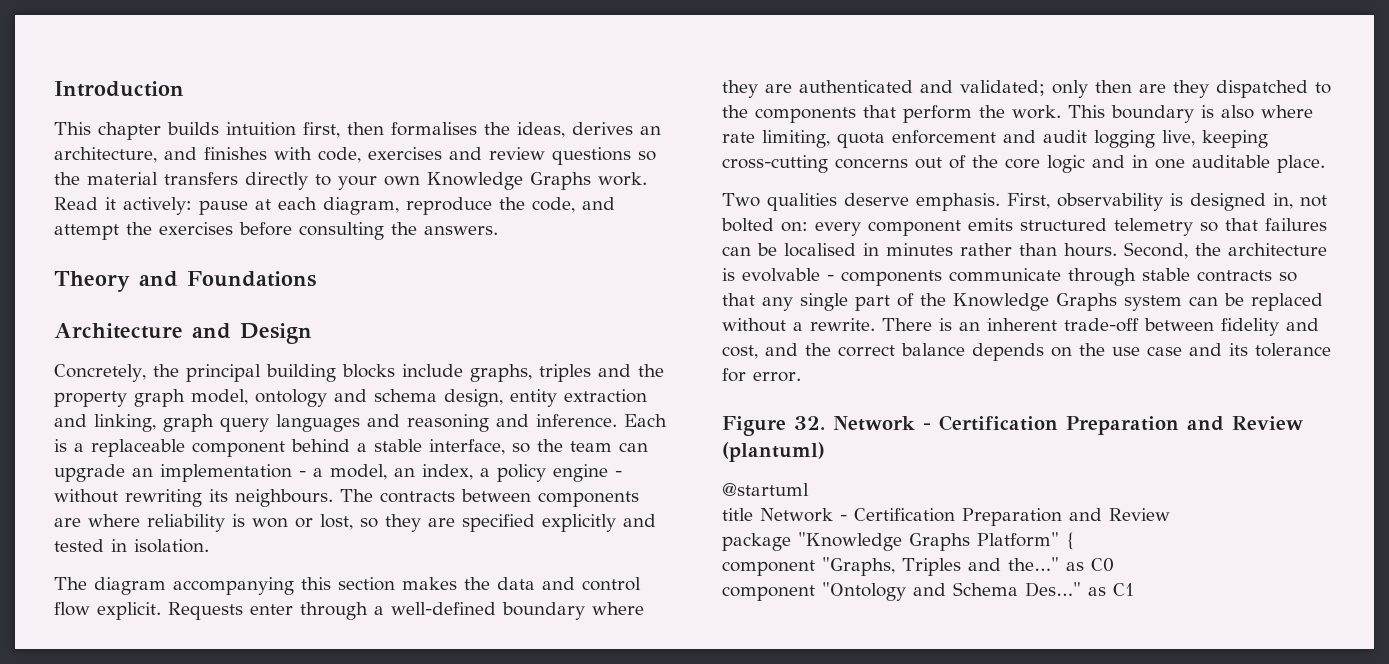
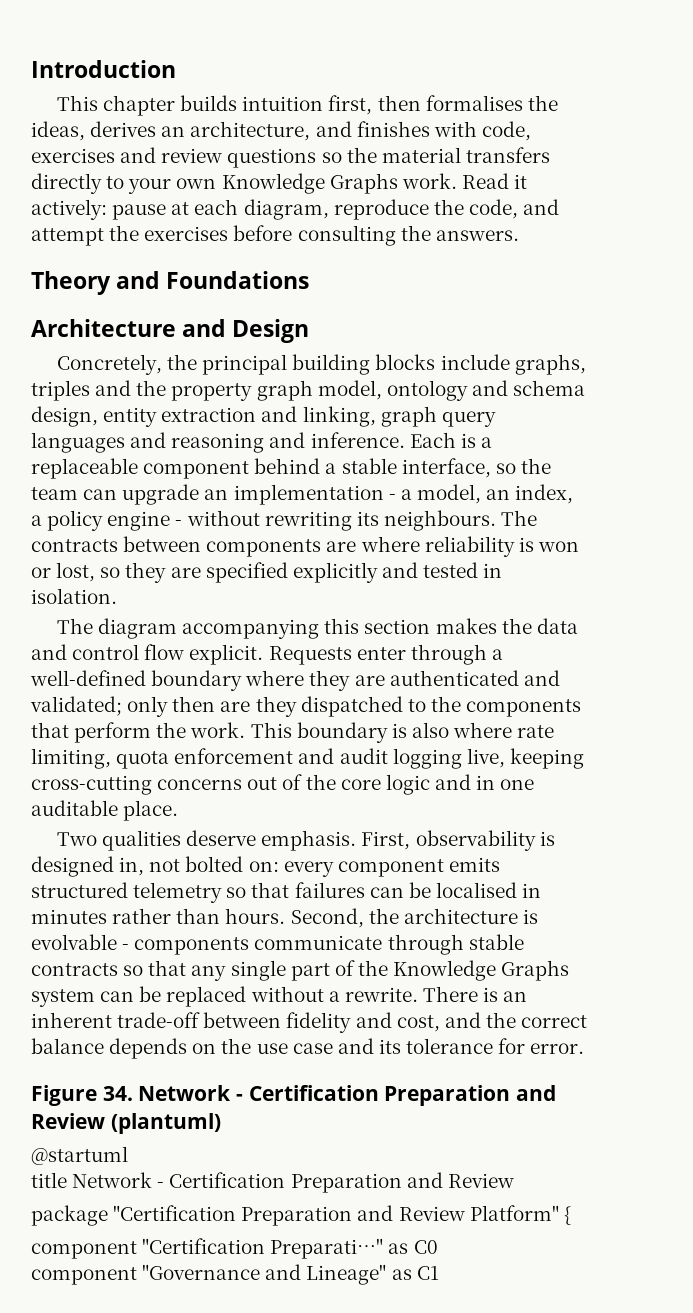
[794,416,825,430] 32. -> [102,1086,133,1101] 34.
[798,532,970,551] "Knowledge Graphs -> [113,1205,465,1226] "Certification Preparation and Review
[822,557,1059,576] "Graphs, Triples and the…" -> [142,1238,384,1259] "Certification Preparati…"
[822,582,1081,601] "Ontology and Schema Des…" -> [142,1264,387,1285] "Governance and Lineage"

